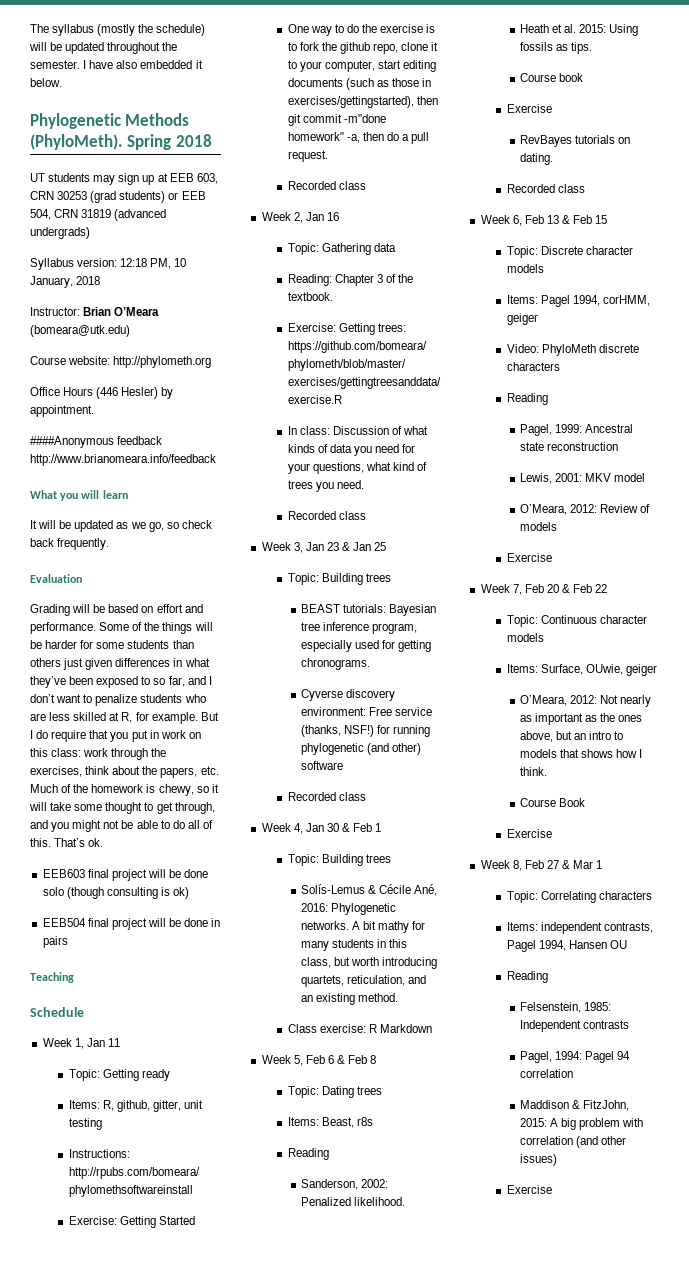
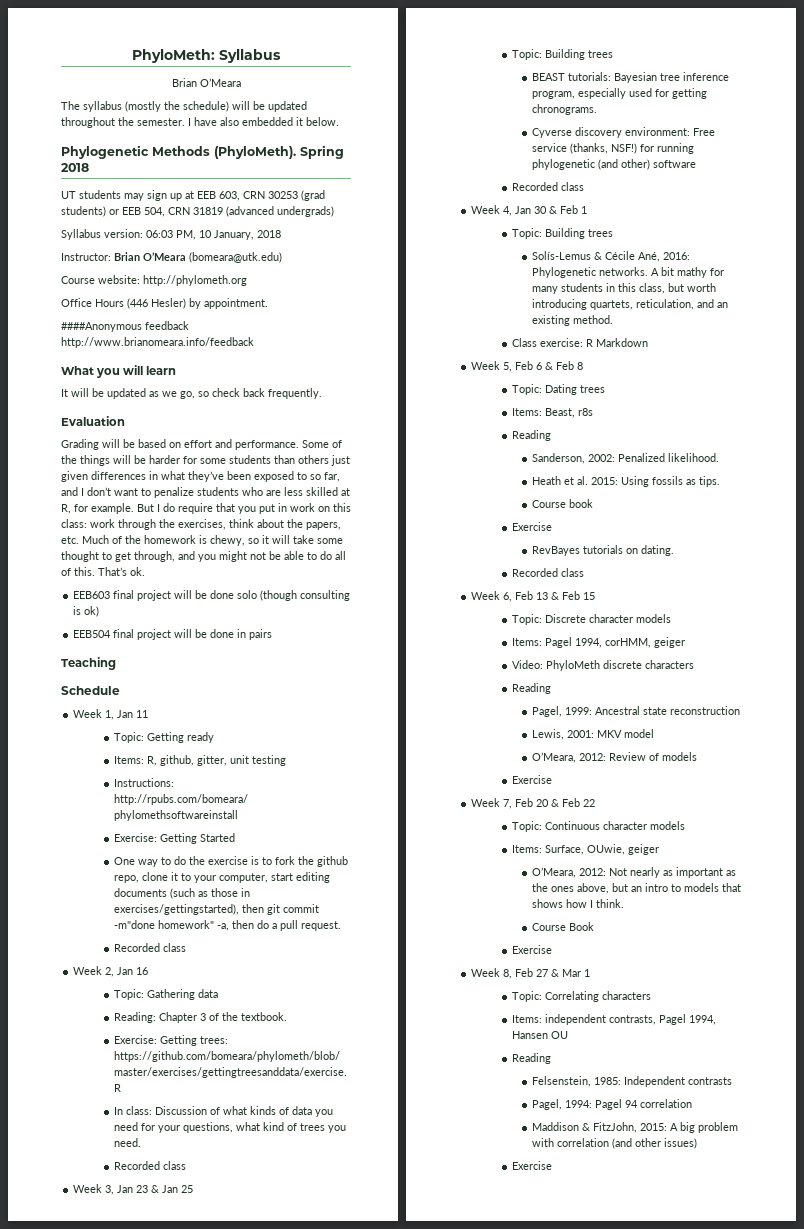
(30, 28) none -> [132,49,281,63] [171,78,241,87] PhyloMeth: Syllabus // Brian O’Meara //
[120,258,148,267] 12:18 -> [146,230,173,238] 06:03

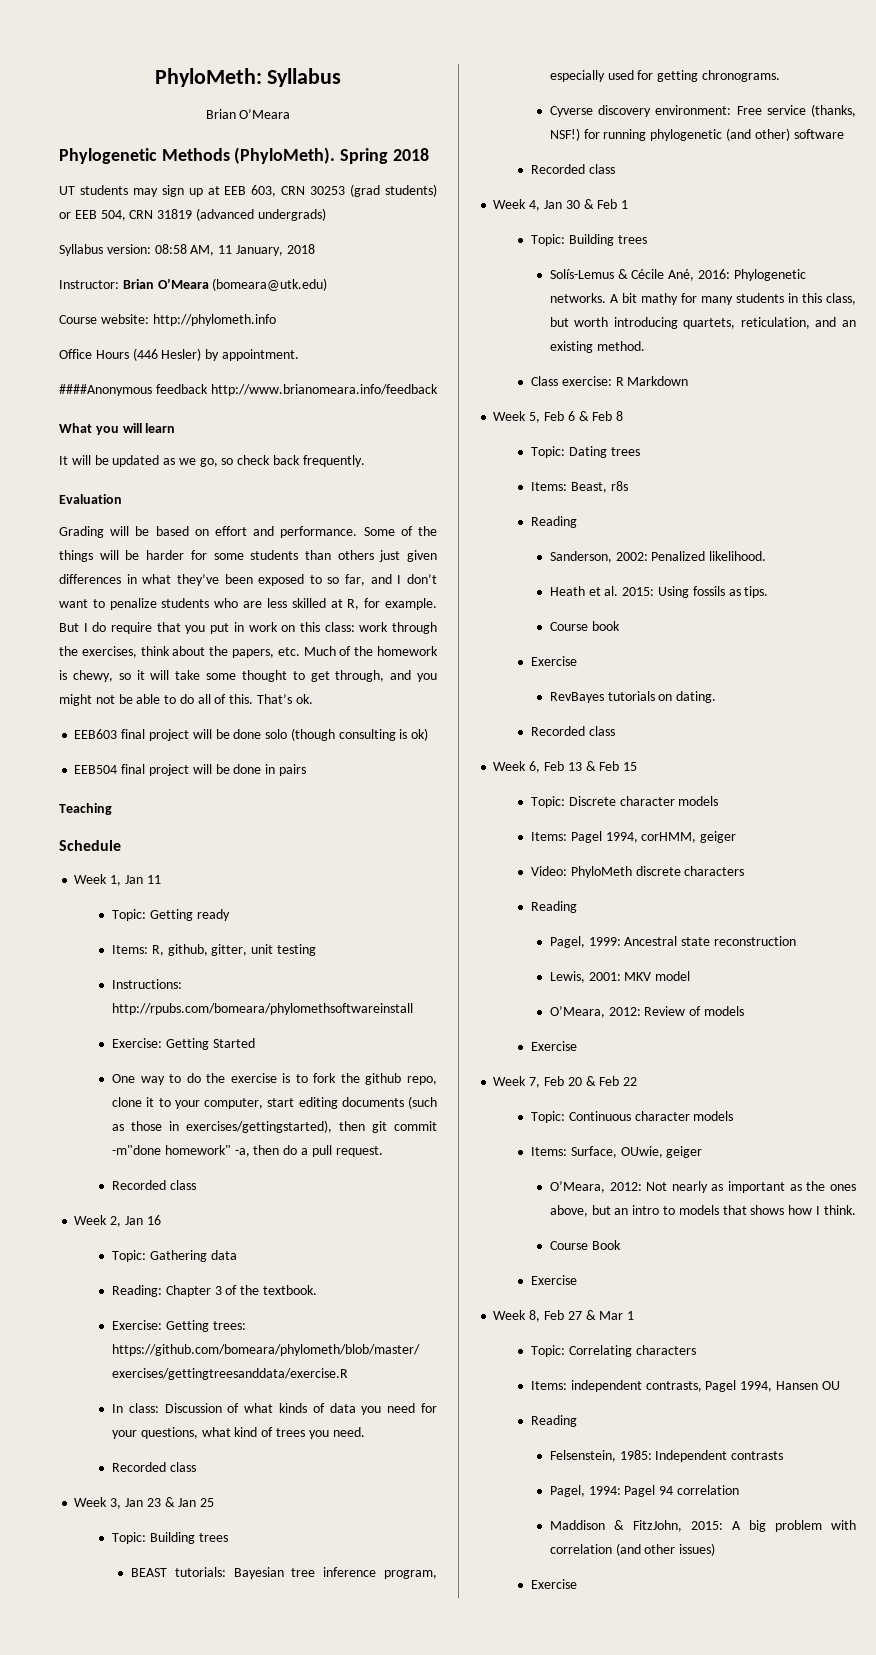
[61,101,307,112] [61,117,339,128] // The syllabus (mostly the schedule) will be updated throughout the semester. I have also embedded it below. -> (291, 114) none
[146,230,212,240] 06:03 PM, 10 -> [154,244,233,256] 08:58 AM, 11
[143,275,247,286] http://phylometh.org -> [152,314,276,326] http://phylometh.info

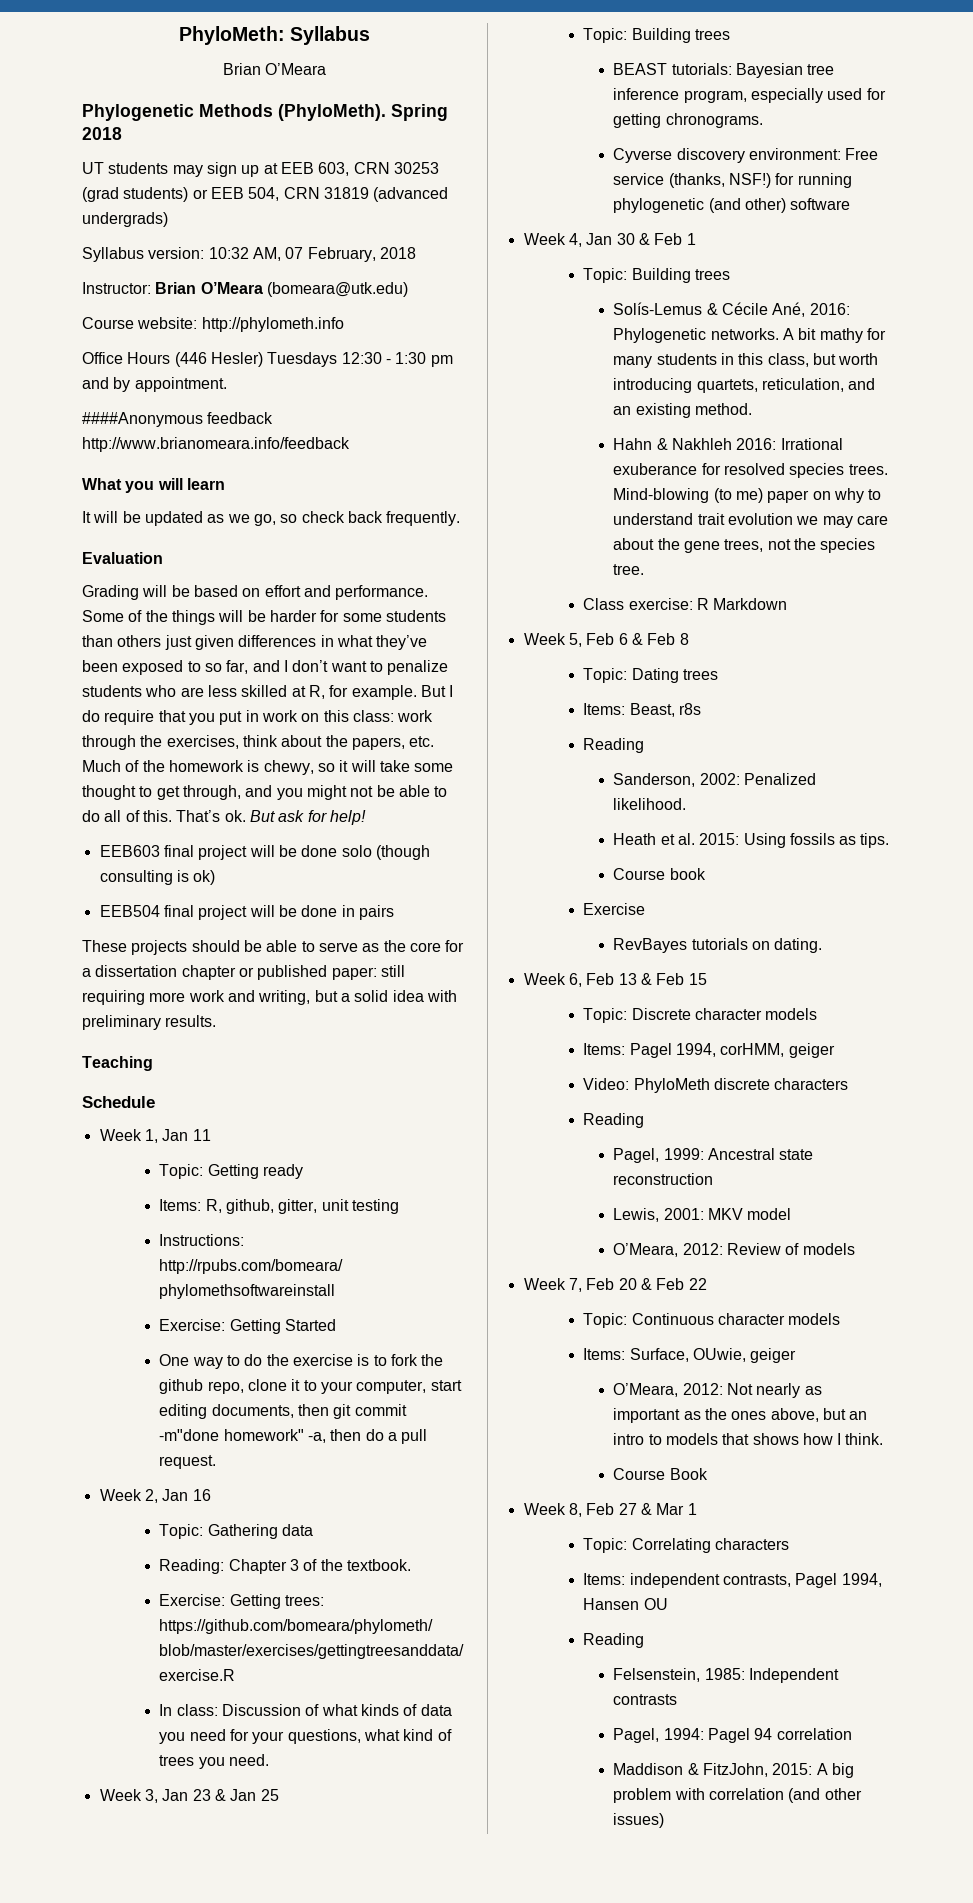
[154,244,283,256] 08:58 AM, 11 January, -> [208,247,376,262] 10:32 AM, 07 February,
(202, 354) none -> [267,352,453,367] [82,377,109,389] Tuesdays 12:30 - 1:30 pm and
(313, 699) none -> [249,810,366,825] But ask for help!
(306, 770) none -> [82,940,465,955] [82,965,405,980] [82,990,457,1005] [82,1015,217,1030] // These projects should be able to serve as the core for a dissertation chapter or published paper: still requiring more work and writing, but a solid idea with preliminary results.
[341,1096,437,1109] [112,1120,333,1133] documents (such as those in exercises/gettingstarted), -> [211,1404,294,1418] documents,
[112,1180,196,1190] // Recorded class -> (217, 1462) none
[112,1462,196,1472] // Recorded class -> (269, 1760) none
[531,164,615,174] // Recorded class -> (851, 204) none
(645, 346) none -> [613,438,843,450] [613,463,888,478] [613,488,882,503] [613,513,888,528] [613,538,876,553] [613,564,645,575] // Hahn & Nakhleh 2016: Irrational exuberance for resolved species trees. Mind-blowing (to me) paper on why to understand trait evolution we may care about the gene trees, not the species tree.
[531,726,615,736] // Recorded class -> (823, 945) none
[531,1041,578,1051] // Exercise -> (855, 1249) none
[531,1275,578,1285] // Exercise -> (708, 1474) none
[531,1579,578,1589] // Exercise -> (665, 1820) none

